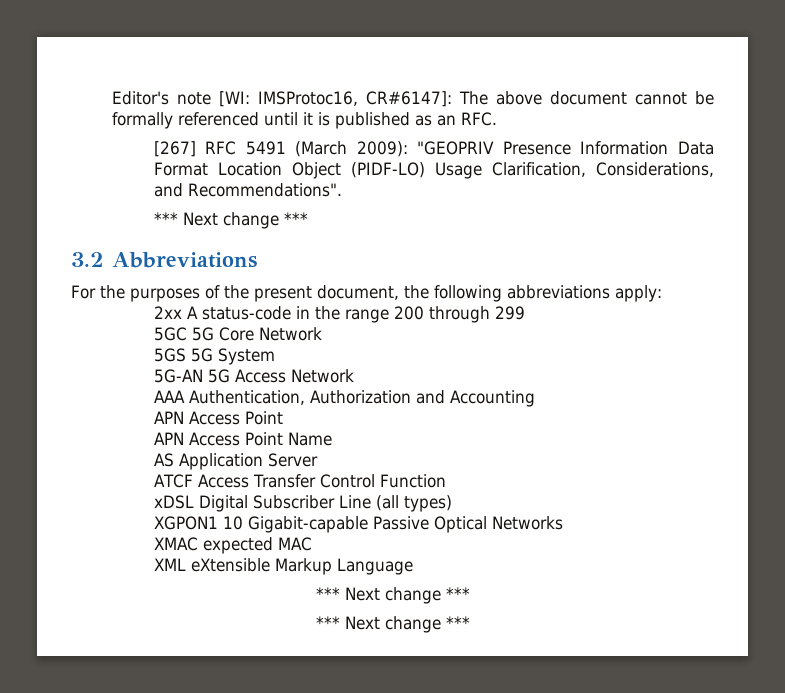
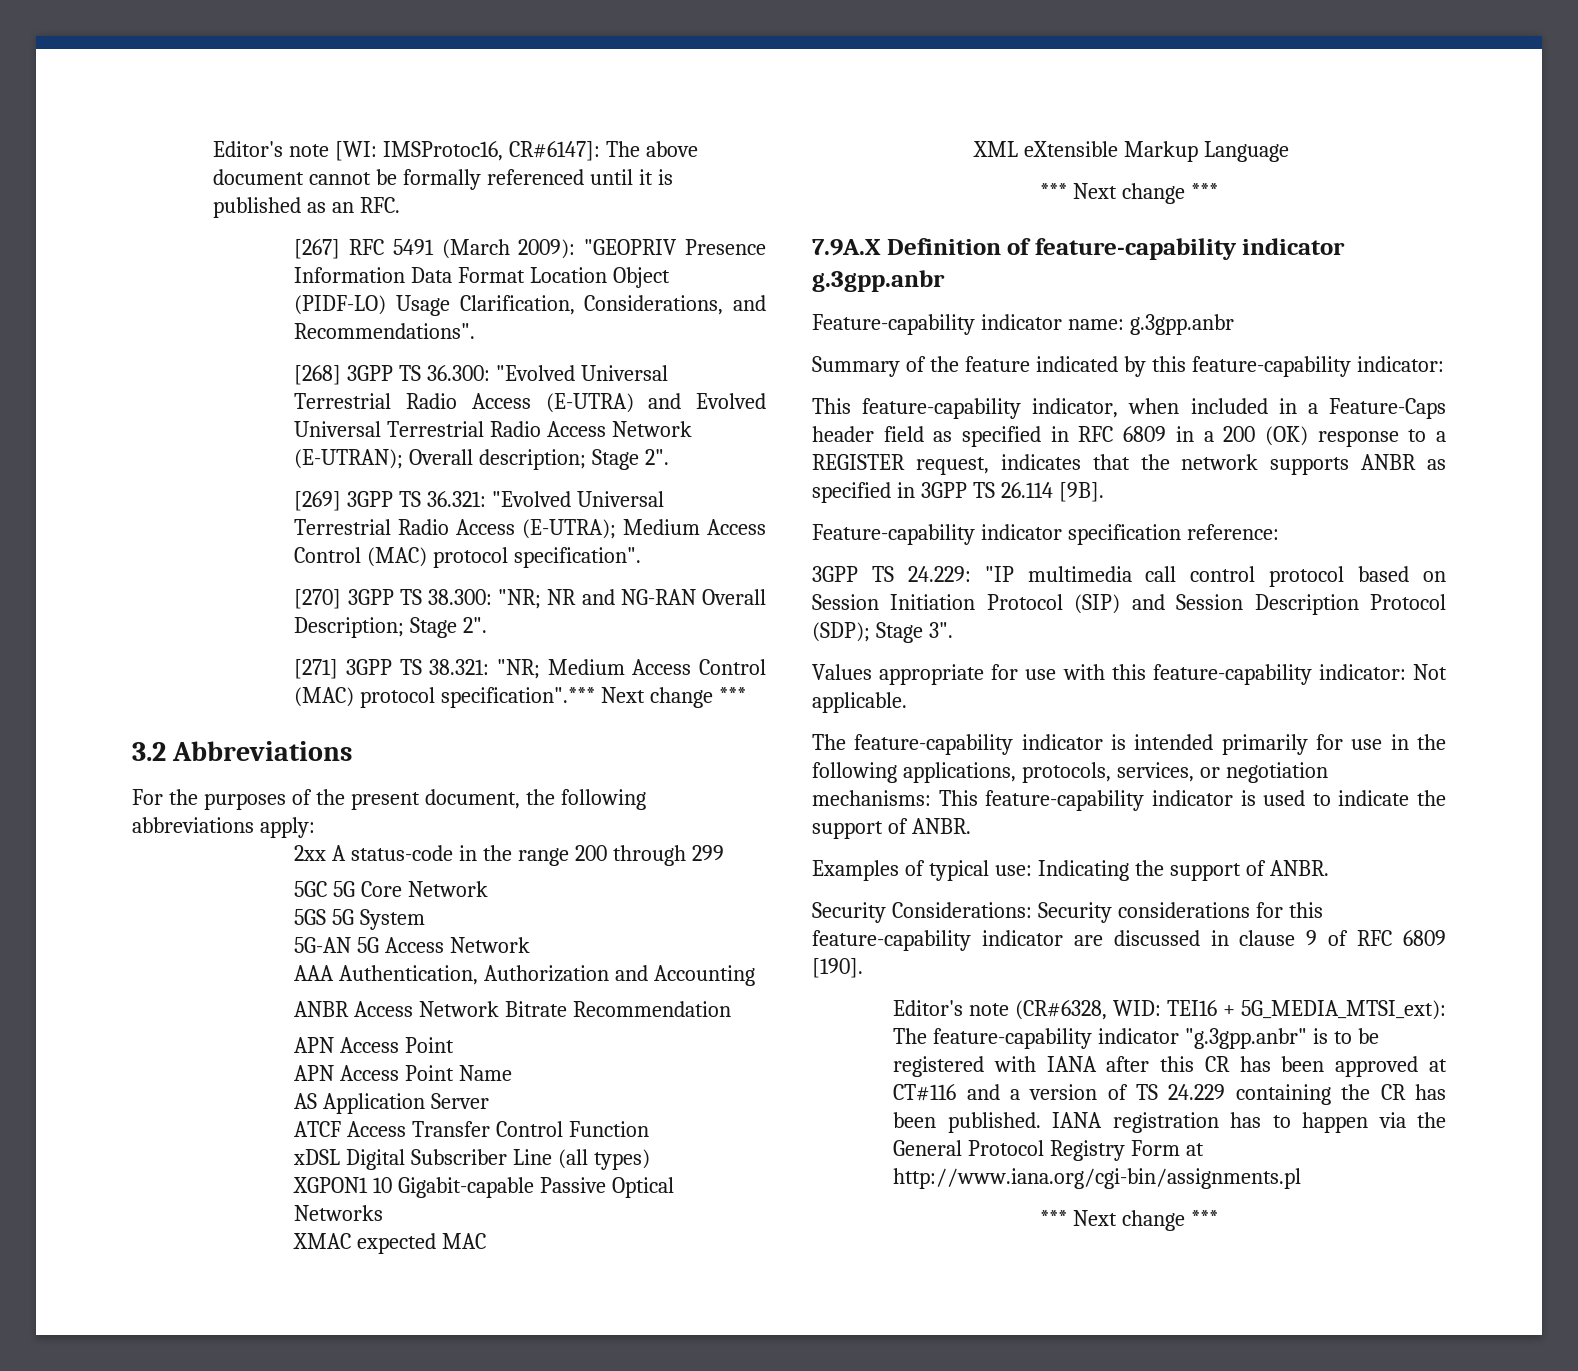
[153,212,178,225] *** -> [294,365,668,385] [294,393,766,413] [294,421,693,437] [294,449,670,470] [294,491,664,511] [294,519,766,539] [294,547,642,568] [294,589,767,609] [294,617,488,638] [294,659,766,679] [294,687,596,708] [268] 3GPP TS 36.300: "Evolved Universal Terrestrial Radio Access (E-UTRA) and Evolved Universal Terrestrial Radio Access Network (E-UTRAN); Overall description; Stage 2". // [269] 3GPP TS 36.321: "Evolved Universal Terrestrial Radio Access (E-UTRA); Medium Access Control (MAC) protocol specification". // [270] 3GPP TS 38.300: "NR; NR and NG-RAN Overall Description; Stage 2". // [271] 3GPP TS 38.321: "NR; Medium Access Control (MAC) protocol specification".***
(535, 398) none -> [294,1001,732,1017] // ANBR Access Network Bitrate Recommendation
(470, 593) none -> [812,238,1346,260] [812,270,945,292] [812,314,1234,335] [812,356,1444,377] [812,398,1446,419] [812,426,1446,447] [812,454,1446,475] [812,482,1104,503] [812,524,1279,545] [812,566,1446,587] [812,594,1446,615] [812,622,953,643] [812,664,1447,685] [812,692,907,713] [812,734,1446,755] [812,762,1328,783] [812,790,1446,811] [812,818,971,839] [812,860,1329,881] [812,902,1323,923] [812,930,1446,951] [812,958,863,978] [893,1000,1446,1020] [893,1028,1379,1049] [893,1056,1447,1077] [893,1084,1447,1105] [893,1112,1446,1133] [893,1140,1204,1161] [893,1168,1302,1189] // 7.9A.X Definition of feature-capability indicator g.3gpp.anbr // Feature-capability indicator name: g.3gpp.anbr // Summary of the feature indicated by this feature-capability indicator: // This feature-capability indicator, when included in a Feature-Caps header field as specified in RFC 6809 in a 200 (OK) response to a REGISTER request, indicates that the network supports ANBR as specified in 3GPP TS 26.114 [9B]. // Feature-capability indicator specification reference: // 3GPP TS 24.229: "IP multimedia call control protocol based on Session Initiation Protocol (SIP) and Session Description Protocol (SDP); Stage 3". // Values appropriate for use with this feature-capability indicator: Not applicable. // The feature-capability indicator is intended primarily for use in the following applications, protocols, services, or negotiation mechanisms: This feature-capability indicator is used to indicate the support of ANBR. // Examples of typical use: Indicating the support of ANBR. // Security Considerations: Security considerations for this feature-capability indicator are discussed in clause 9 of RFC 6809 [190]. // Editor's note (CR#6328, WID: TEI16 + 5G_MEDIA_MTSI_ext): The feature-capability indicator "g.3gpp.anbr" is to be registered with IANA after this CR has been approved at CT#116 and a version of TS 24.229 containing the CR has been published. IANA registration has to happen via the General Protocol Registry Form at http://www.iana.org/cgi-bin/assignments.pl

